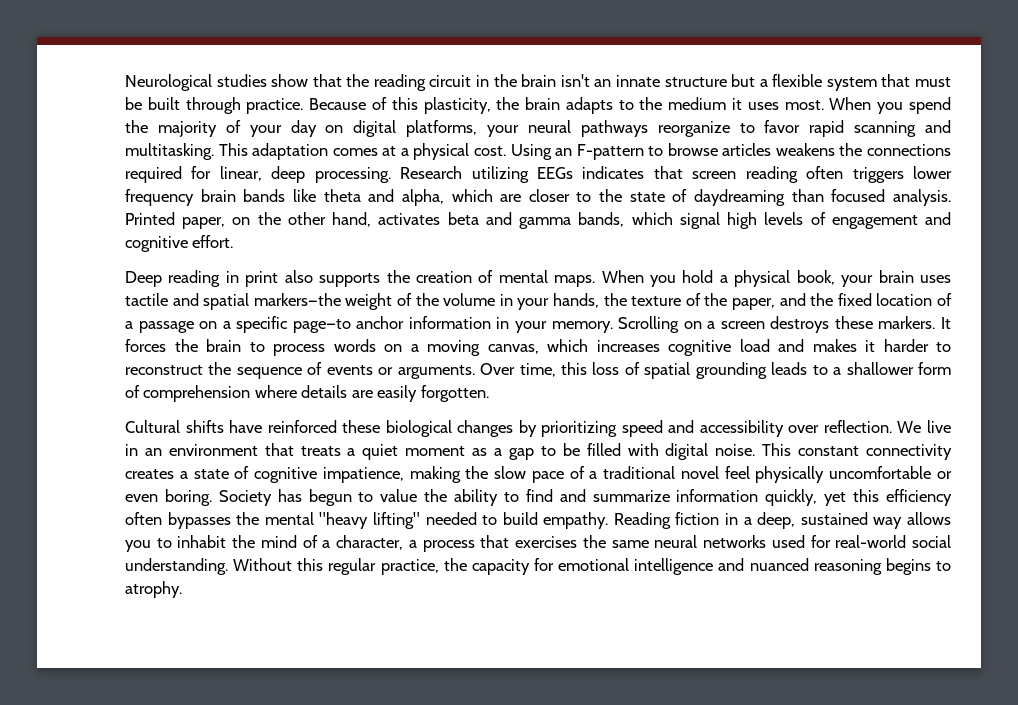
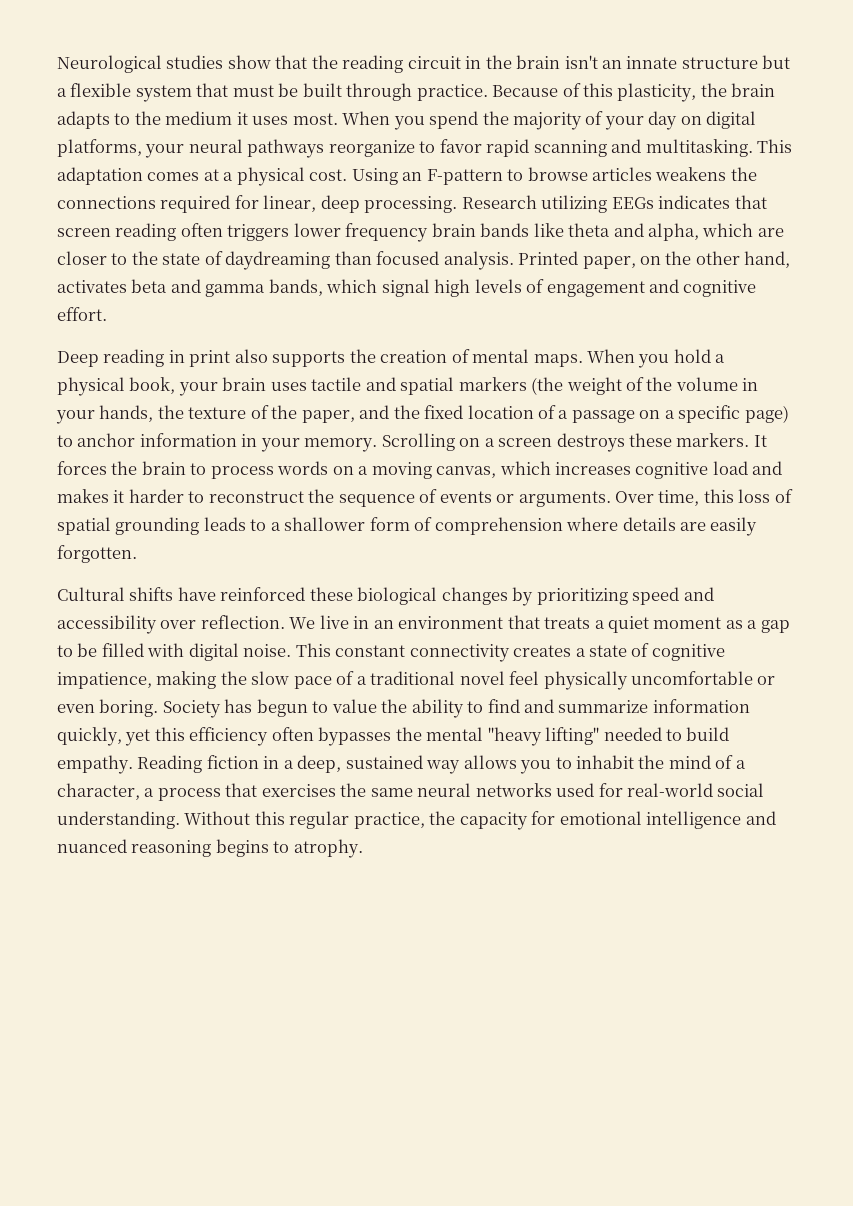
[253,293,341,306] markers—the -> [458,377,564,395] markers (the
[292,319,351,333] page—to -> [744,405,789,423] [57,435,73,447] page) to

